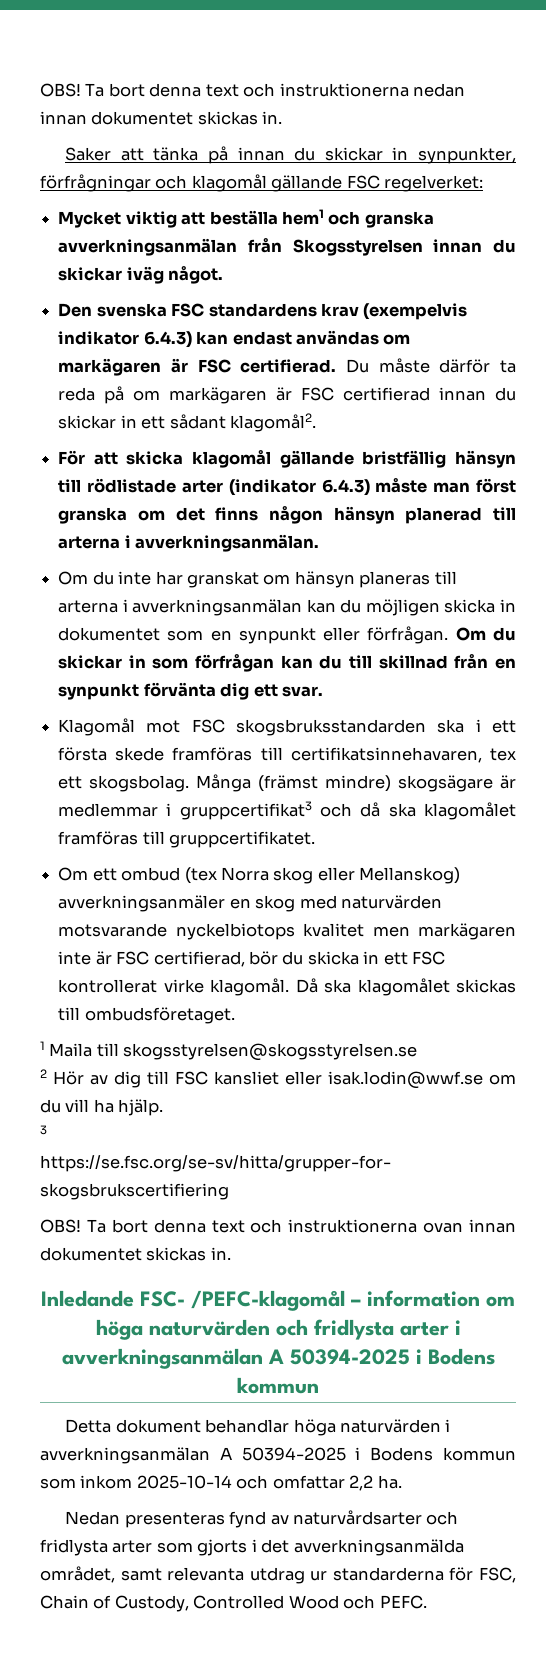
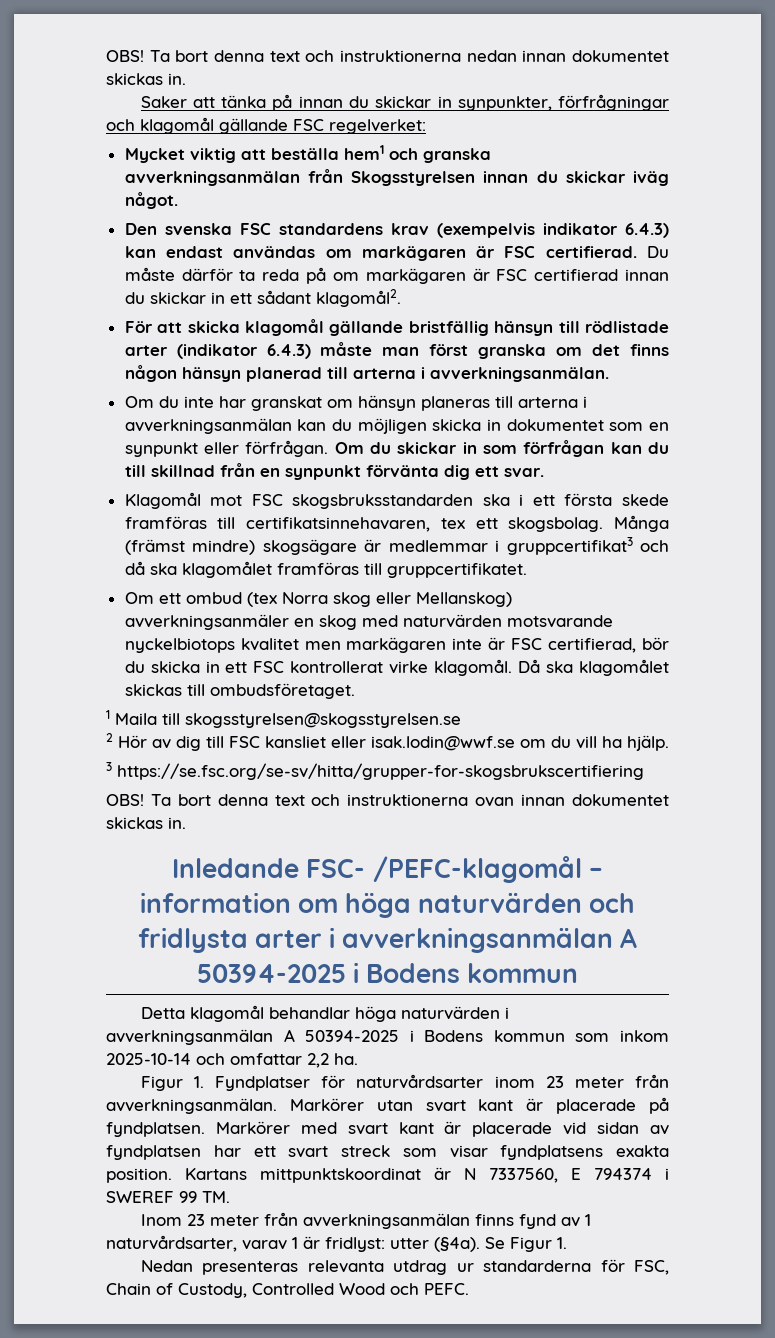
[115,1419,201,1433] dokument -> [189,1005,264,1022] klagomål
[65,1510,459,1528] [40,1539,464,1556] [40,1566,162,1583] Nedan presenteras fynd av naturvårdsarter och fridlysta arter som gjorts i det avverkningsanmälda området, samt -> [140,1074,669,1091] [106,1097,669,1114] [106,1121,670,1137] [106,1145,669,1160] [106,1167,669,1183] [106,1191,230,1203] [140,1212,591,1229] [106,1235,567,1252] [140,1260,299,1275] Figur 1. Fyndplatser för naturvårdsarter inom 23 meter från avverkningsanmälan. Markörer utan svart kant är placerade på fyndplatsen. Markörer med svart kant är placerade vid sidan av fyndplatsen har ett svart streck som visar fyndplatsens exakta position. Kartans mittpunktskoordinat är N 7337560, E 794374 i SWEREF 99 TM. // Inom 23 meter från avverkningsanmälan finns fynd av 1 naturvårdsarter, varav 1 är fridlyst: utter (§4a). Se Figur 1. // Nedan presenteras

